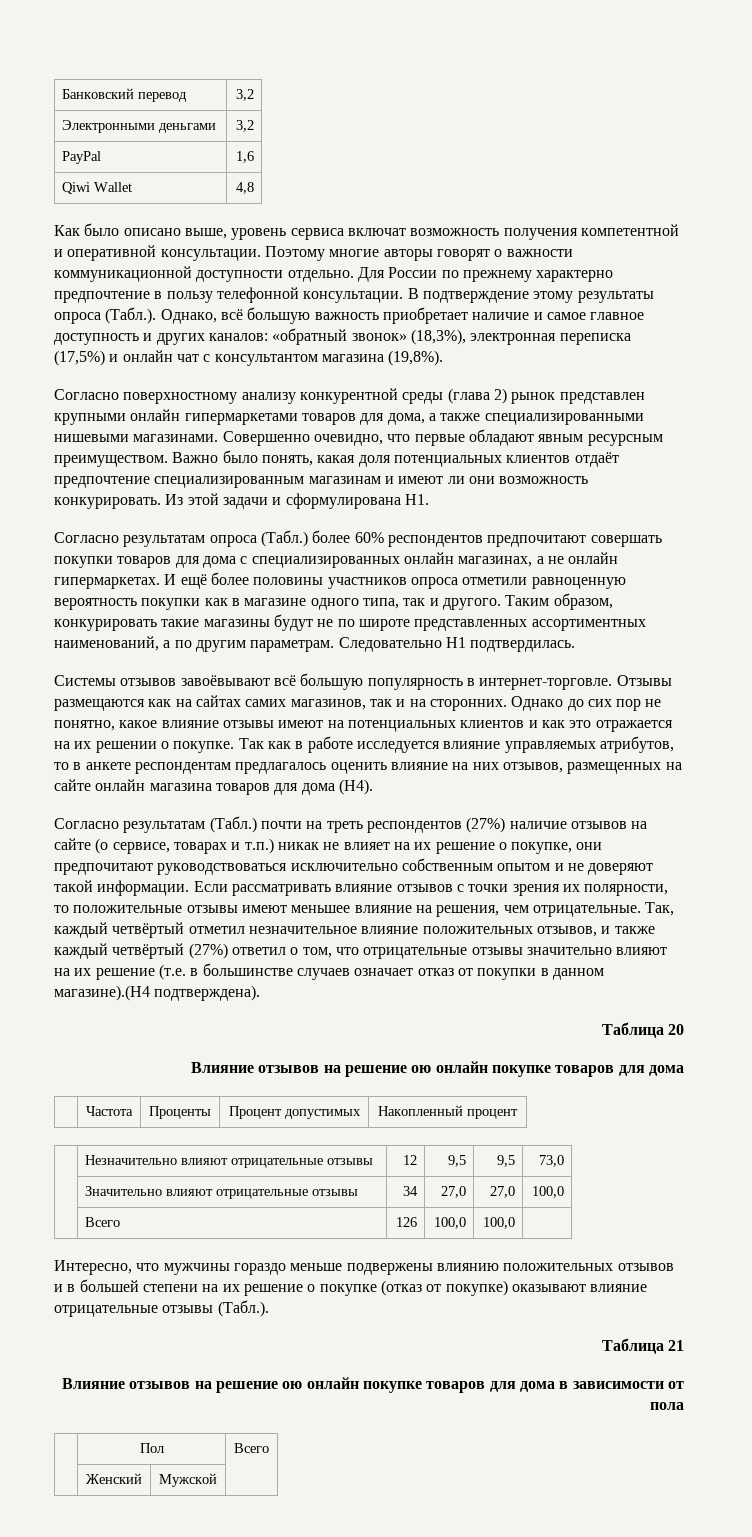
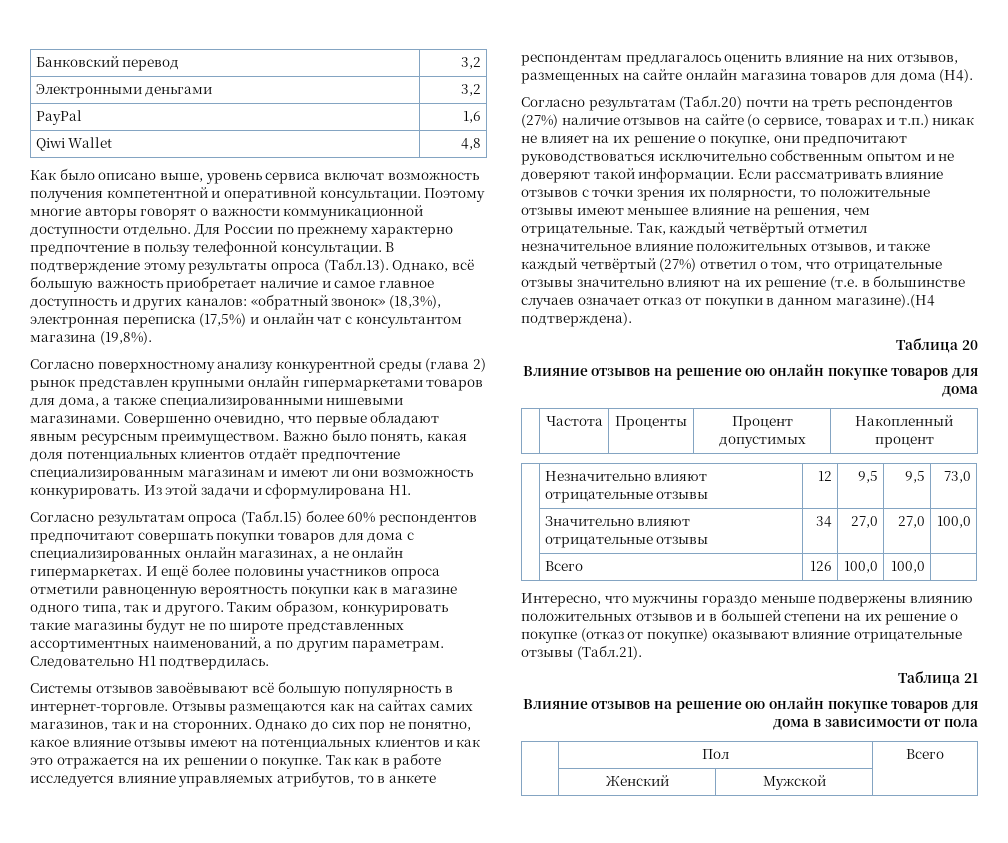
[105,307,157,324] (Табл.). -> [323,258,389,273] (Табл.13).
[260,530,308,547] (Табл.) -> [240,510,302,525] (Табл.15)
[209,816,257,833] (Табл.) -> [679,95,743,110] (Табл.20)
[217,1300,269,1317] (Табл.). -> [576,645,642,660] (Табл.21).

